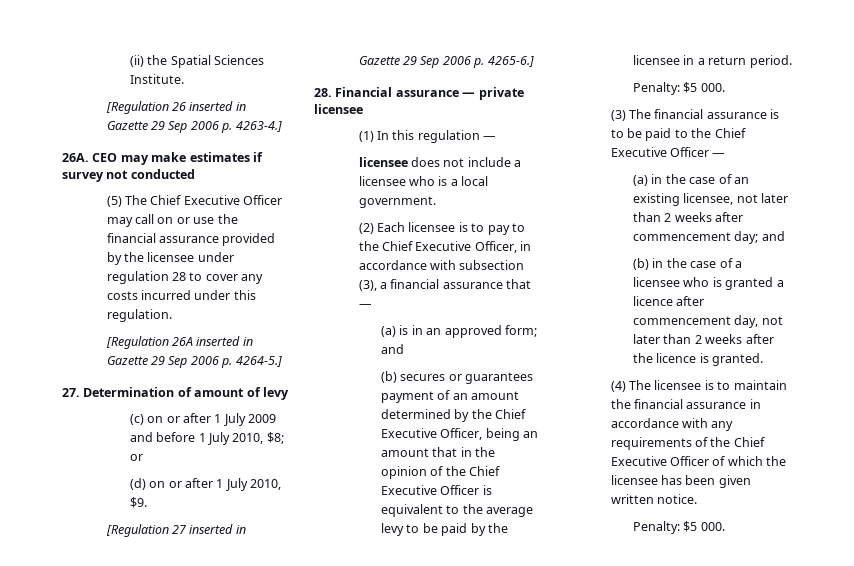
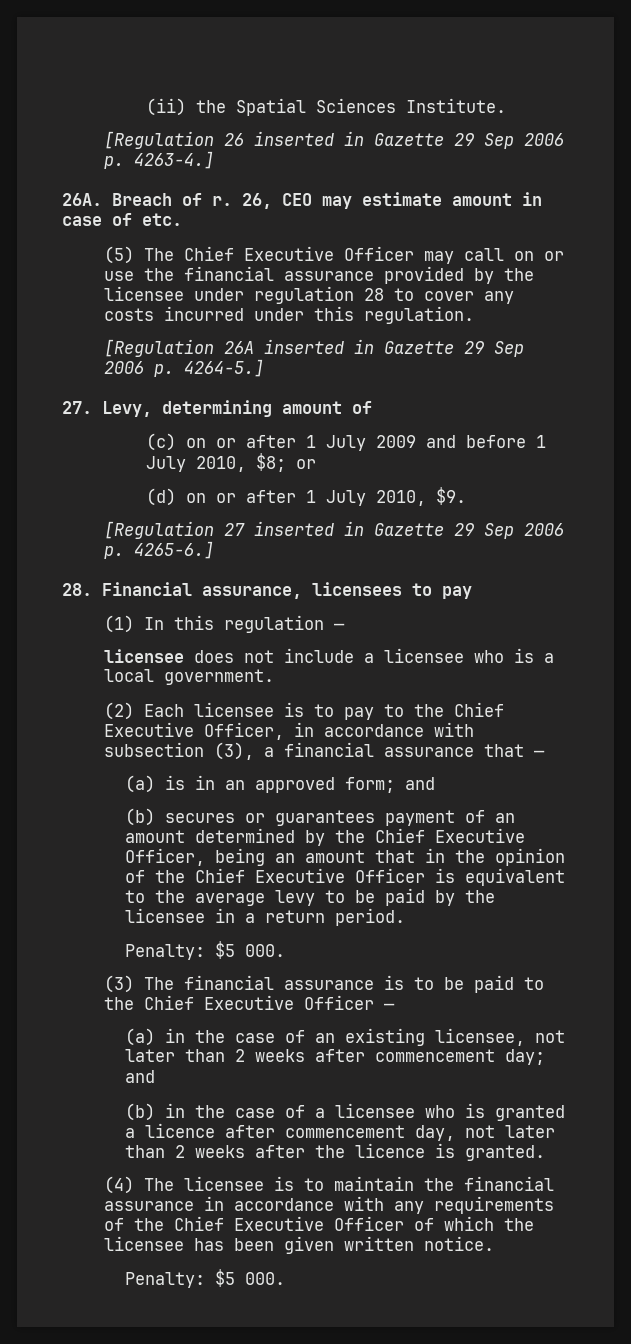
[92,152,263,165] [62,169,195,182] CEO may make estimates if survey not conducted -> [112,192,542,209] [62,213,182,226] Breach of r. 26, CEO may estimate amount in case of etc.
[83,387,192,397] Determination of -> [102,400,272,417] Levy, determining
[262,387,289,400] levy -> (372, 407) none
[395,87,524,100] [314,104,363,114] assurance — private licensee -> [202,582,472,599] assurance, licensees to pay

